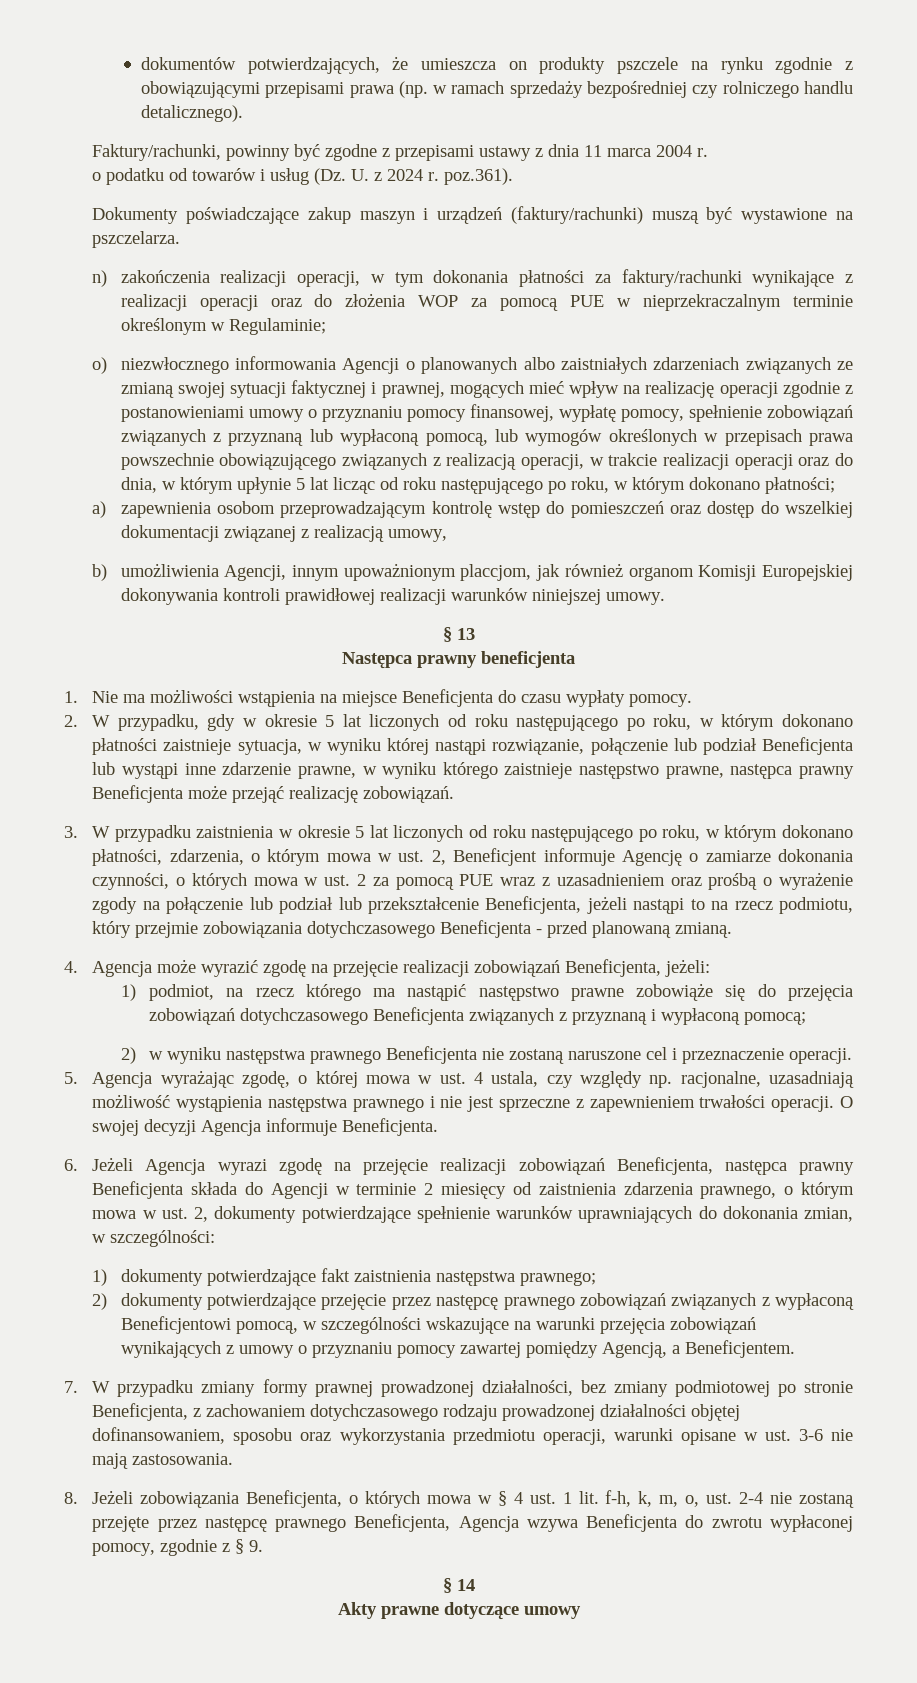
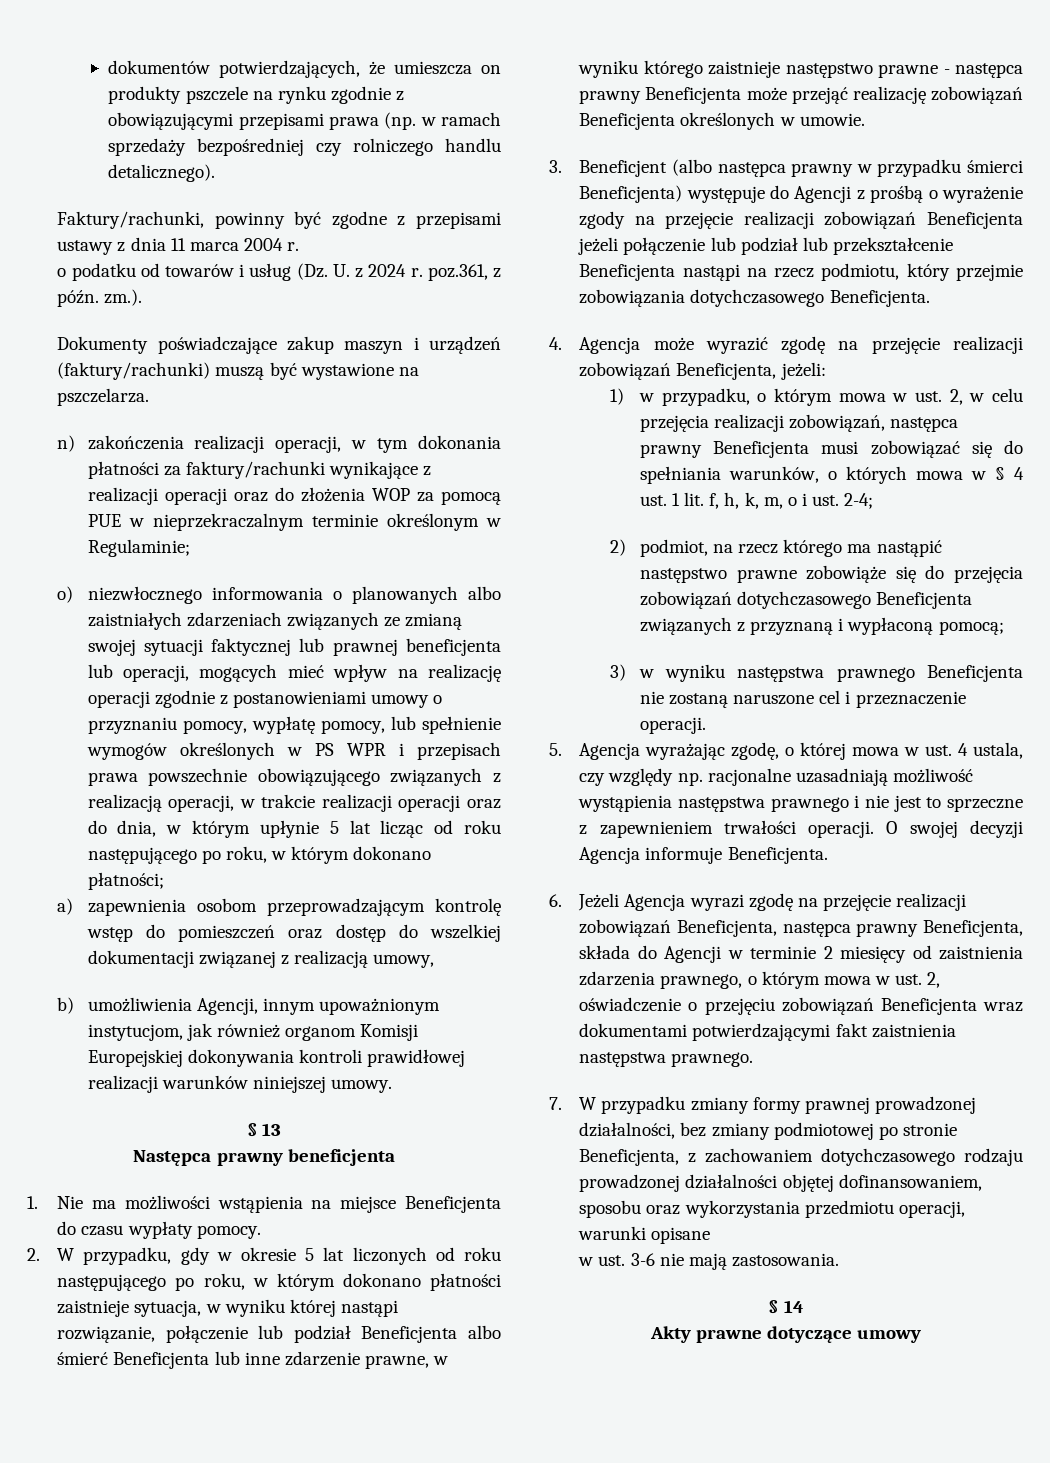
[444,168,514,185] poz.361). -> [427,264,502,281] [57,289,143,307] poz.361, z późn. zm.).
[342,358,400,374] Agencji -> (323, 593) none
[371,382,445,398] i prawnej, -> [299,638,502,656] [87,664,189,682] lub prawnej beneficjenta lub operacji,
[406,404,854,422] [120,429,719,446] pomocy finansowej, wypłatę pomocy, spełnienie zobowiązań związanych z przyznaną lub wypłaconą pomocą, lub wymogów określonych w -> [182,716,502,734] [86,742,404,760] pomocy, wypłatę pomocy, lub spełnienie wymogów określonych w PS WPR i
[460,564,532,581] placcjom, -> [87,1024,183,1041] instytucjom,
[92,762,178,779] lub wystąpi -> [468,1325,502,1339] [57,1351,240,1369] albo śmierć Beneficjenta lub
[665,766,724,779] prawne, -> [878,64,950,78] prawne -
[363,786,455,803] [64,825,853,842] [92,848,853,866] [92,873,702,890] zobowiązań. // 3. W przypadku zaistnienia w okresie 5 lat liczonych od roku następującego po roku, w którym dokonano płatności, zdarzenia, o którym mowa w ust. 2, Beneficjent informuje Agencję o zamiarze dokonania czynności, o których mowa w ust. 2 za pomocą PUE wraz z uzasadnieniem oraz -> [931,86,1024,104] [579,112,865,130] [549,159,1023,177] [579,185,865,203] zobowiązań Beneficjenta określonych w umowie. // 3. Beneficjent (albo następca prawny w przypadku śmierci Beneficjenta) występuje do Agencji z
(160, 905) none -> [665,211,1023,229] [578,237,619,255] przejęcie realizacji zobowiązań Beneficjenta jeżeli
[485,896,705,914] Beneficjenta, jeżeli nastąpi to -> [579,264,740,281] Beneficjenta nastąpi
[440,920,733,938] Beneficjenta - przed planowaną zmianą. -> [829,290,930,307] Beneficjenta.
(136, 992) none -> [638,388,1023,406] [639,414,959,432] [639,440,1023,458] [639,466,1024,484] [639,492,874,509] [609,539,626,556] w przypadku, o którym mowa w ust. 2, w celu przejęcia realizacji zobowiązań, następca prawny Beneficjenta musi zobowiązać się do spełniania warunków, o których mowa w § 4 ust. 1 lit. f, h, k, m, o i ust. 2-4; // 2)
[120,1047,136,1064] 2) -> [609,664,626,681] 3)
[680,1071,761,1088] racjonalne, -> [707,768,791,786] racjonalne
(495, 1104) none -> [926,797,942,808] to
[92,1181,184,1199] Beneficjenta -> [923,920,1023,937] Beneficjenta,
[214,1206,854,1223] [92,1230,216,1247] [92,1268,596,1286] [92,1293,854,1310] [120,1316,756,1334] [120,1340,795,1358] dokumenty potwierdzające spełnienie warunków uprawniających do dokonania zmian, w szczególności: // 1) dokumenty potwierdzające fakt zaistnienia następstwa prawnego; // 2) dokumenty potwierdzające przejęcie przez następcę prawnego zobowiązań związanych z wypłaconą Beneficjentowi pomocą, w szczególności wskazujące na warunki przejęcia zobowiązań wynikających z umowy o przyznaniu pomocy zawartej pomiędzy Agencją, a Beneficjentem. -> [579,997,1024,1015] [579,1023,956,1041] [579,1052,754,1067] oświadczenie o przejęciu zobowiązań Beneficjenta wraz dokumentami potwierdzającymi fakt zaistnienia następstwa prawnego.
(736, 1437) none -> (711, 1235) //
[64,1490,854,1508] [92,1514,854,1532] [92,1539,264,1556] // 8. Jeżeli zobowiązania Beneficjenta, o których mowa w § 4 ust. 1 lit. f-h, k, m, o, ust. 2-4 nie zostaną przejęte przez następcę prawnego Beneficjenta, Agencja wzywa Beneficjenta do zwrotu wypłaconej pomocy, zgodnie z § 9. -> (839, 1260) none

